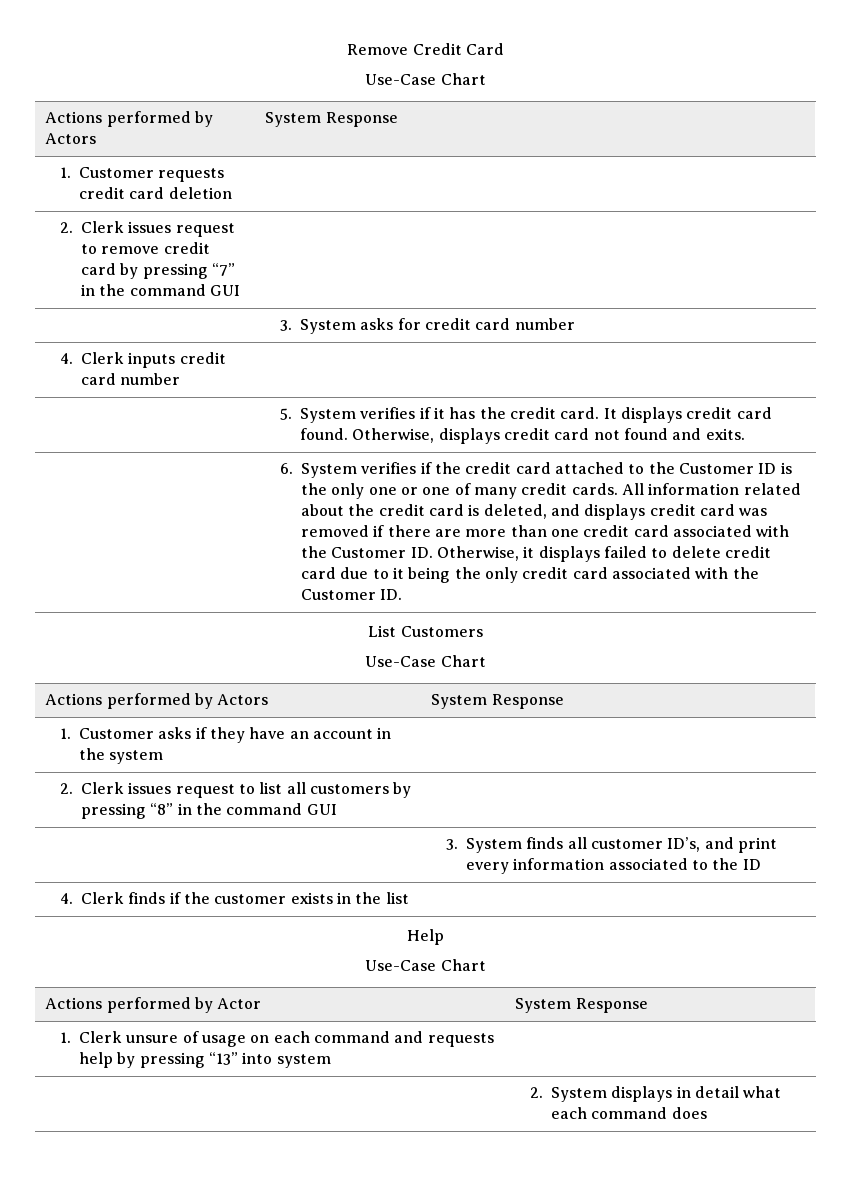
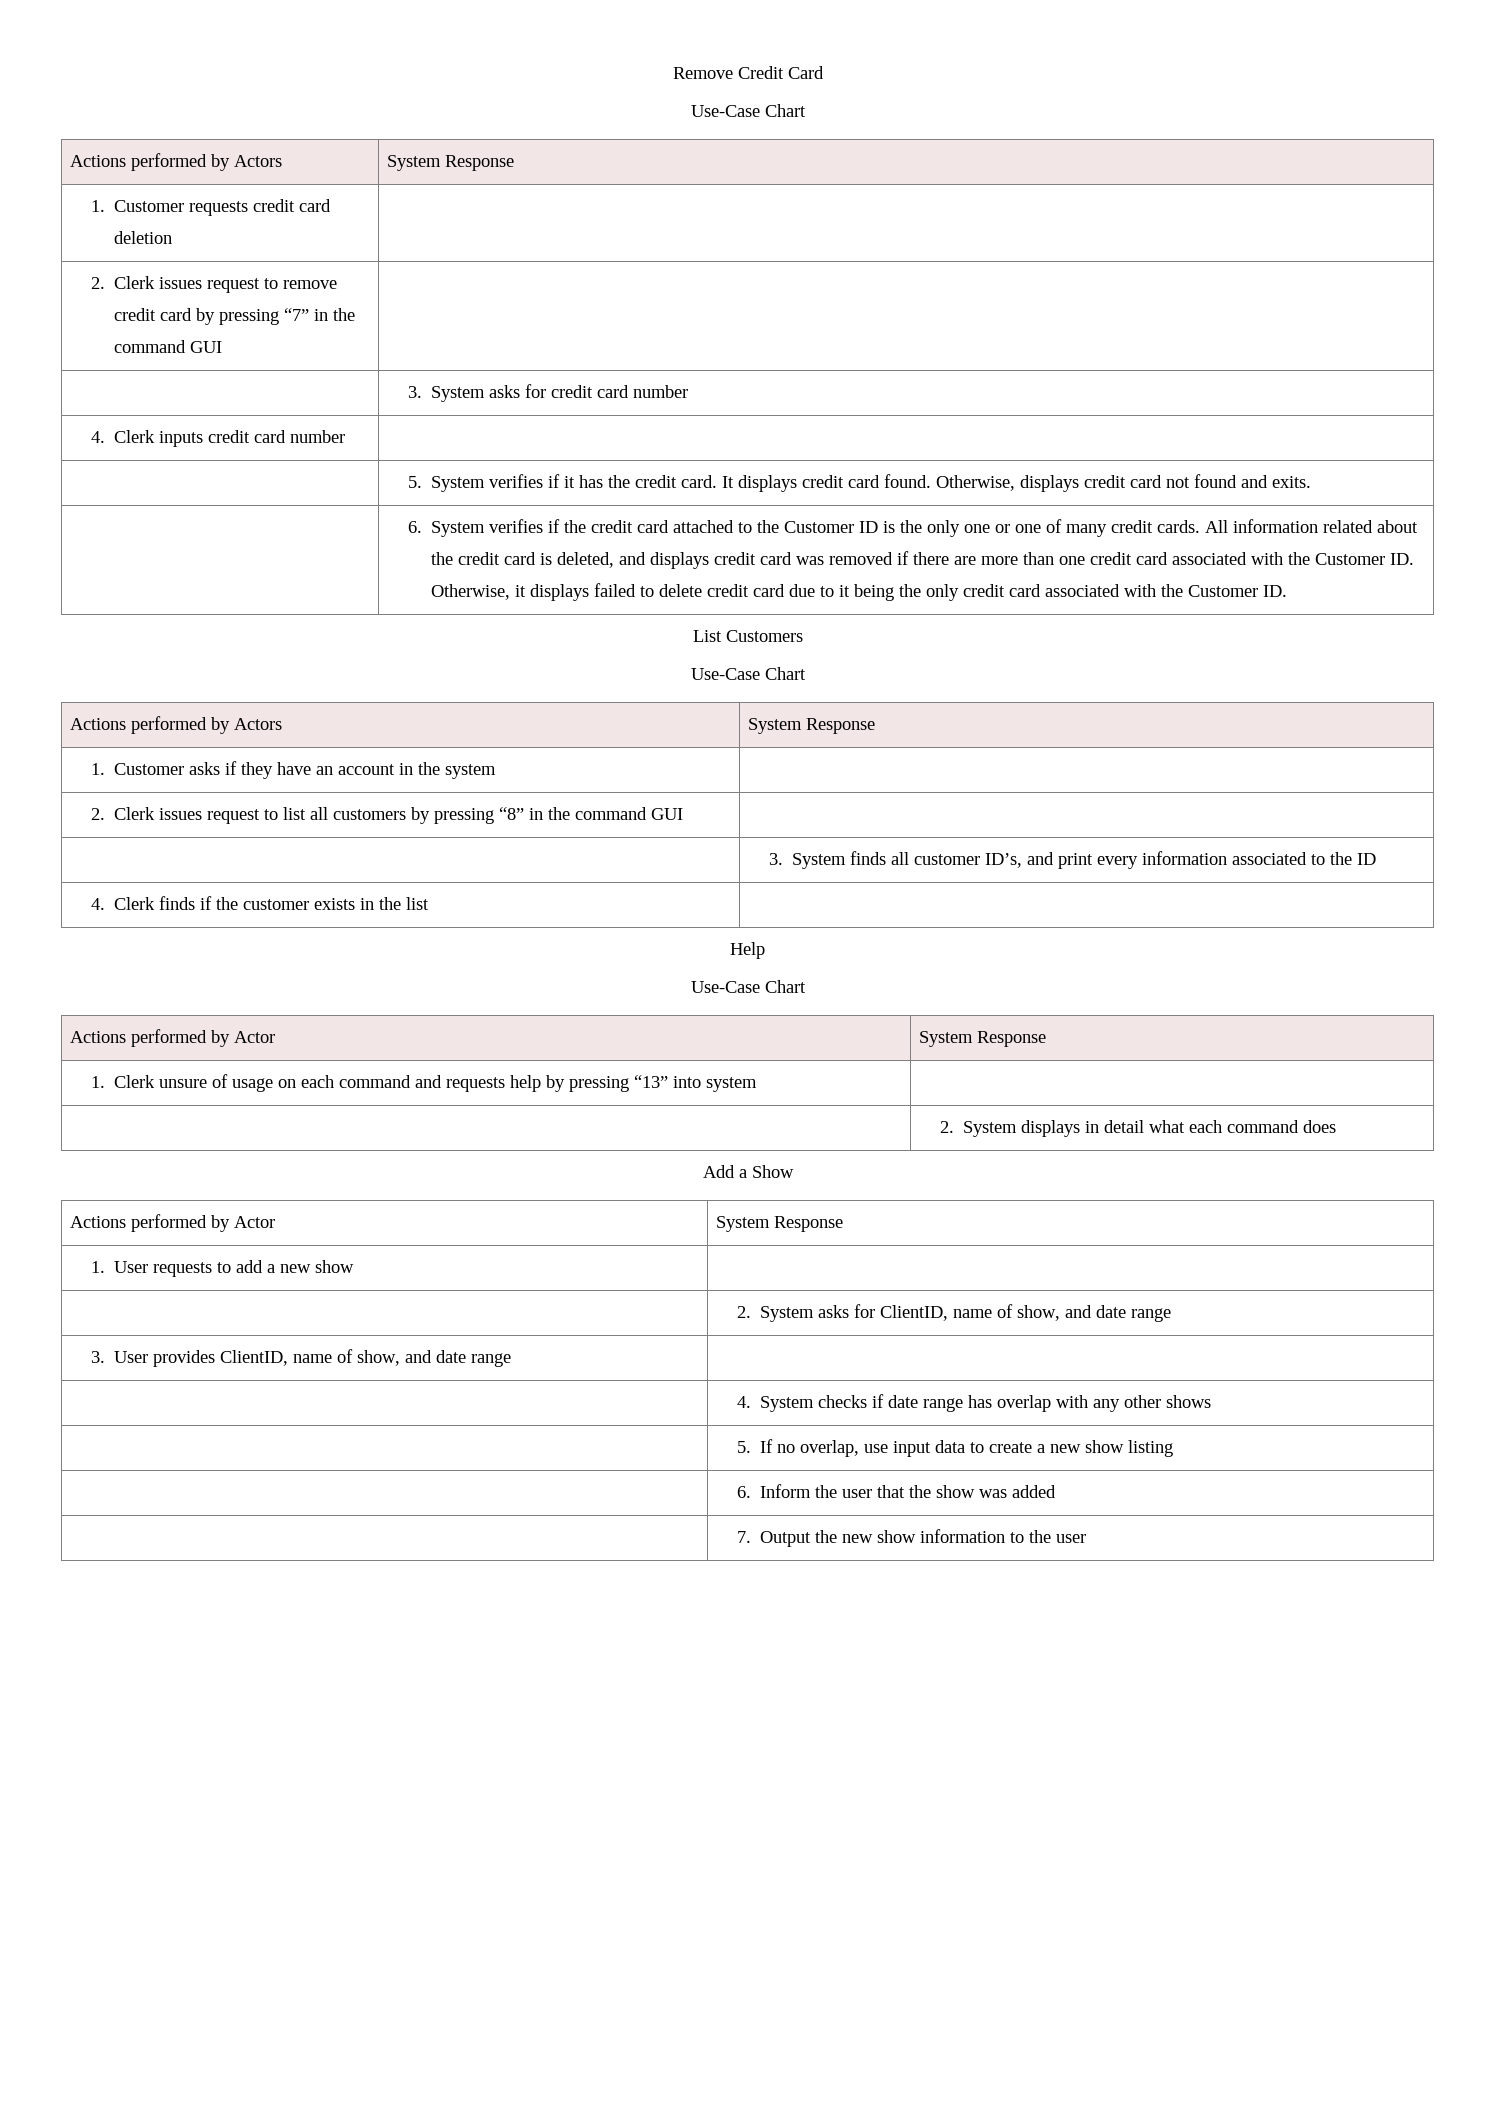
(707, 1113) none -> [702,1165,794,1178] [69,1214,275,1232] [715,1216,843,1232] [90,1260,355,1277] [736,1304,1172,1322] [90,1349,512,1367] [736,1394,1212,1412] [736,1439,1174,1457] [736,1484,1057,1498] [736,1529,1087,1547] // Add a Show // Actions performed by Actor | System Response // 1. User requests to add a new show | // | 2. System asks for ClientID, name of show, and date range // 3. User provides ClientID, name of show, and date range | // | 4. System checks if date range has overlap with any other shows // | 5. If no overlap, use input data to create a new show listing // | 6. Inform the user that the show was added // | 7. Output the new show information to the user

